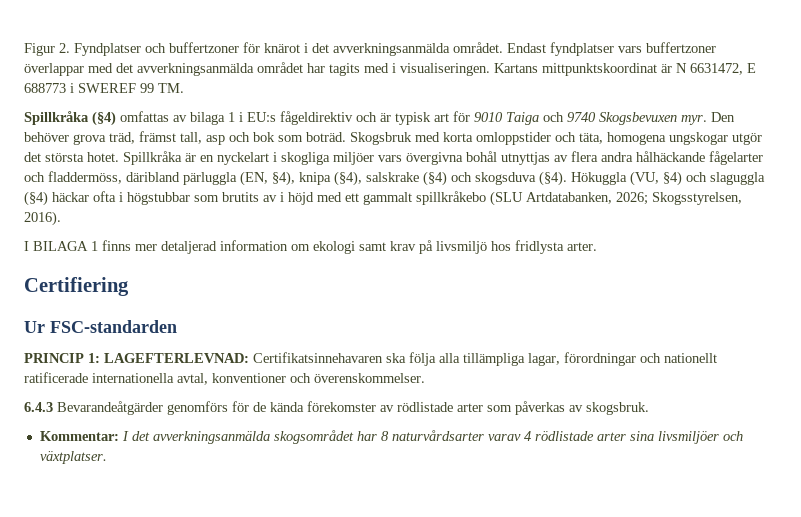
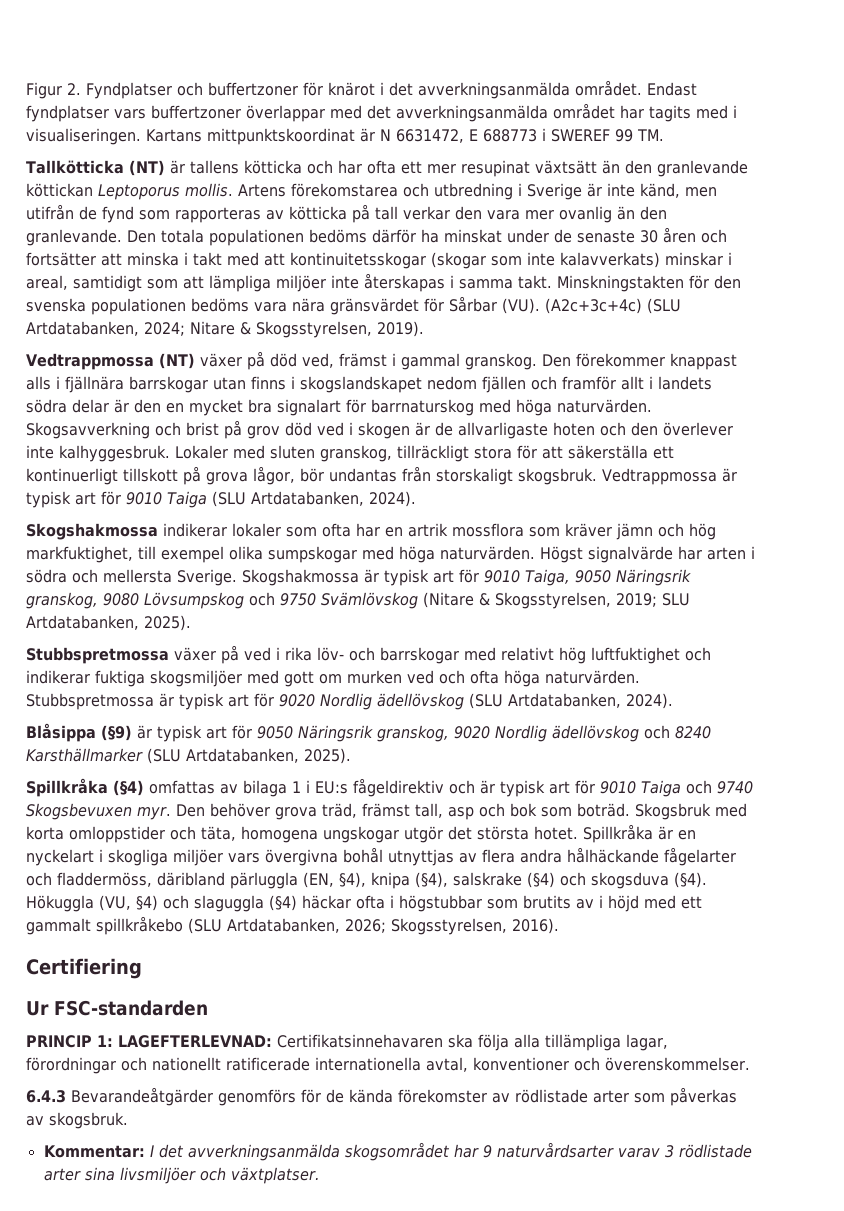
(184, 88) none -> [26,160,748,177] [26,183,717,200] [26,204,667,223] [26,227,727,246] [26,252,732,269] [26,273,741,292] [26,296,681,315] [26,321,424,338] [26,351,737,370] [26,376,712,393] [26,399,652,416] [26,420,733,439] [26,445,674,462] [26,466,737,485] [26,491,416,508] [26,523,716,540] [26,546,755,563] [26,569,691,586] [26,592,690,609] [26,615,191,631] [26,645,711,664] [26,670,640,687] [26,693,673,710] [26,723,711,742] [26,748,351,764] // Tallkötticka (NT) är tallens kötticka och har ofta ett mer resupinat växtsätt än den granlevande köttickan Leptoporus mollis. Artens förekomstarea och utbredning i Sverige är inte känd, men utifrån de fynd som rapporteras av kötticka på tall verkar den vara mer ovanlig än den granlevande. Den totala populationen bedöms därför ha minskat under de senaste 30 åren och fortsätter att minska i takt med att kontinuitetsskogar (skogar som inte kalavverkats) minskar i areal, samtidigt som att lämpliga miljöer inte återskapas i samma takt. Minskningstakten för den svenska populationen bedöms vara nära gränsvärdet för Sårbar (VU). (A2c+3c+4c) (SLU Artdatabanken, 2024; Nitare & Skogsstyrelsen, 2019). // Vedtrappmossa (NT) växer på död ved, främst i gammal granskog. Den förekommer knappast alls i fjällnära barrskogar utan finns i skogslandskapet nedom fjällen och framför allt i landets södra delar är den en mycket bra signalart för barrnaturskog med höga naturvärden. Skogsavverkning och brist på grov död ved i skogen är de allvarligaste hoten och den överlever inte kalhyggesbruk. Lokaler med sluten granskog, tillräckligt stora för att säkerställa ett kontinuerligt tillskott på grova lågor, bör undantas från storskaligt skogsbruk. Vedtrappmossa är typisk art för 9010 Taiga (SLU Artdatabanken, 2024). // Skogshakmossa indikerar lokaler som ofta har en artrik mossflora som kräver jämn och hög markfuktighet, till exempel olika sumpskogar med höga naturvärden. Högst signalvärde har arten i södra och mellersta Sverige. Skogshakmossa är typisk art för 9010 Taiga, 9050 Näringsrik granskog, 9080 Lövsumpskog och 9750 Svämlövskog (Nitare & Skogsstyrelsen, 2019; SLU Artdatabanken, 2025). // Stubbspretmossa växer på ved i rika löv- och barrskogar med relativt hög luftfuktighet och indikerar fuktiga skogsmiljöer med gott om murken ved och ofta höga naturvärden. Stubbspretmossa är typisk art för 9020 Nordlig ädellövskog (SLU Artdatabanken, 2024). // Blåsippa (§9) är typisk art för 9050 Näringsrik granskog, 9020 Nordlig ädellövskog och 8240 Karsthällmarker (SLU Artdatabanken, 2025).
[24,240,597,254] // I BILAGA 1 finns mer detaljerad information om ekologi samt krav på livsmiljö hos fridlysta arter. -> (559, 926) none
[380,431,389,441] 8 -> [482,1145,492,1158] 9
[523,431,531,441] 4 -> [664,1145,674,1158] 3

